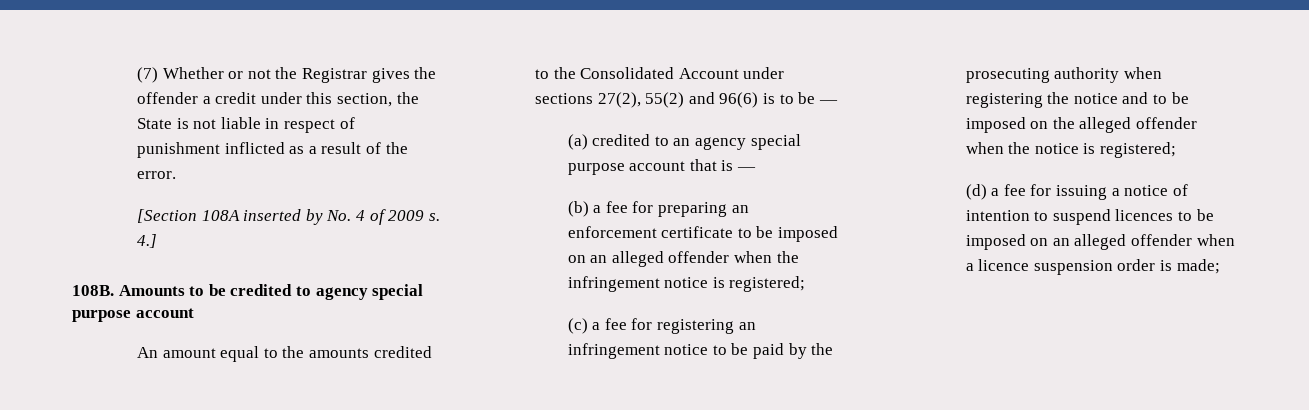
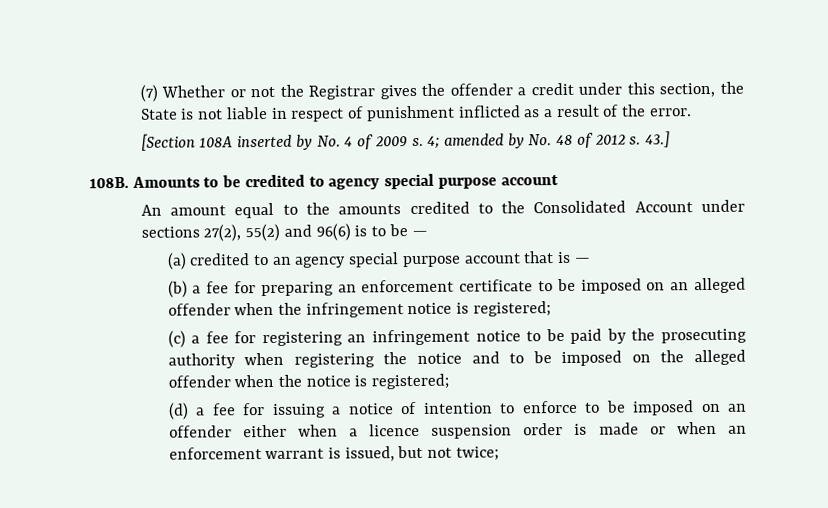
[137,234,158,248] 4.] -> [427,131,671,149] 4; amended by No. 48 of 2012 s. 43.]
[1052,209,1214,225] [965,234,1193,250] suspend licences to be imposed on an alleged offender -> [522,400,747,416] [168,424,287,438] enforce to be imposed on an offender either
[1176,259,1220,274] made; -> [598,421,747,435] [168,445,499,462] made or when an enforcement warrant is issued, but not twice;

